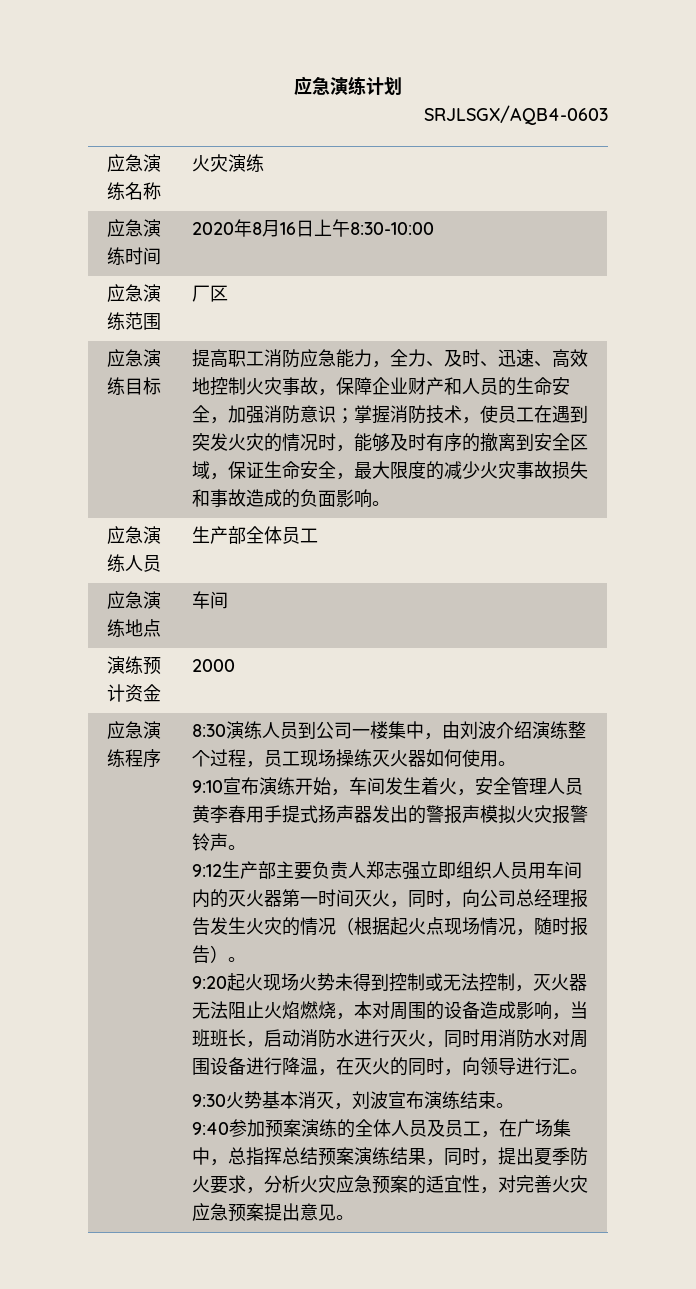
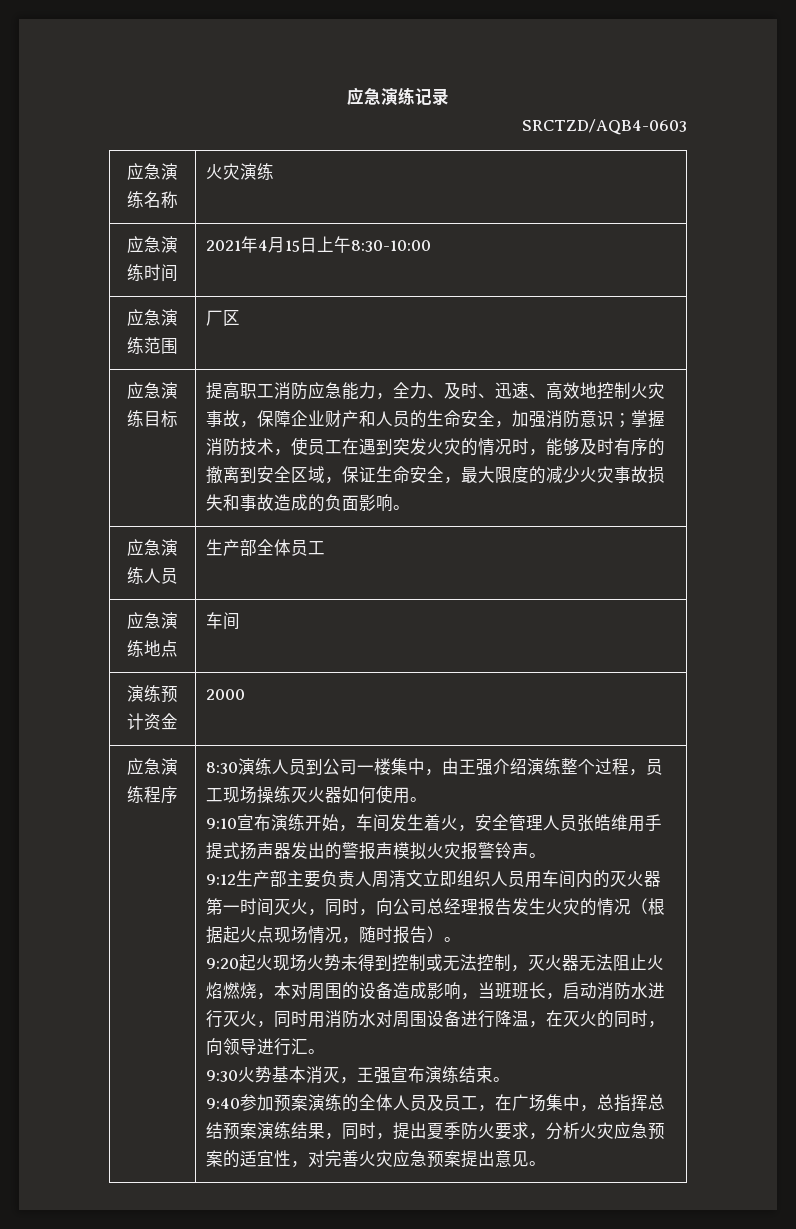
[294,76,402,96] [424,105,608,125] 应急演练计划 // SRJLSGX/AQB4-0603 -> [347,87,449,106] [522,119,687,135] 应急演练记录 // SRCTZD/AQB4-0603
[191,219,296,237] 2020年8月16 -> [205,236,300,253] 2021年4月15
[459,721,496,739] 刘波 -> [458,759,493,776] 王强
[191,805,246,823] 黄李春 -> [576,814,628,832] 张皓维
[365,861,420,880] 郑志强 -> [371,870,423,888] 周清文
[351,1091,388,1109] 刘波 -> [356,1067,391,1084] 王强

